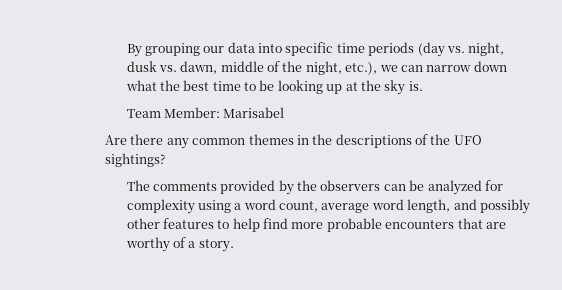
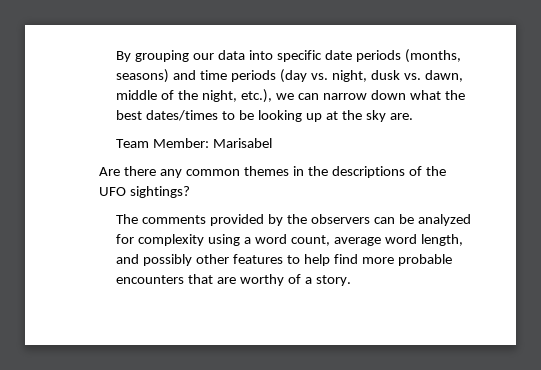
(334, 49) none -> [324,49,461,63] [116,69,197,83] date periods (months, seasons) and
[212,81,241,91] time -> [146,110,219,121] dates/times
[408,81,423,91] is. -> [389,113,413,120] are.

